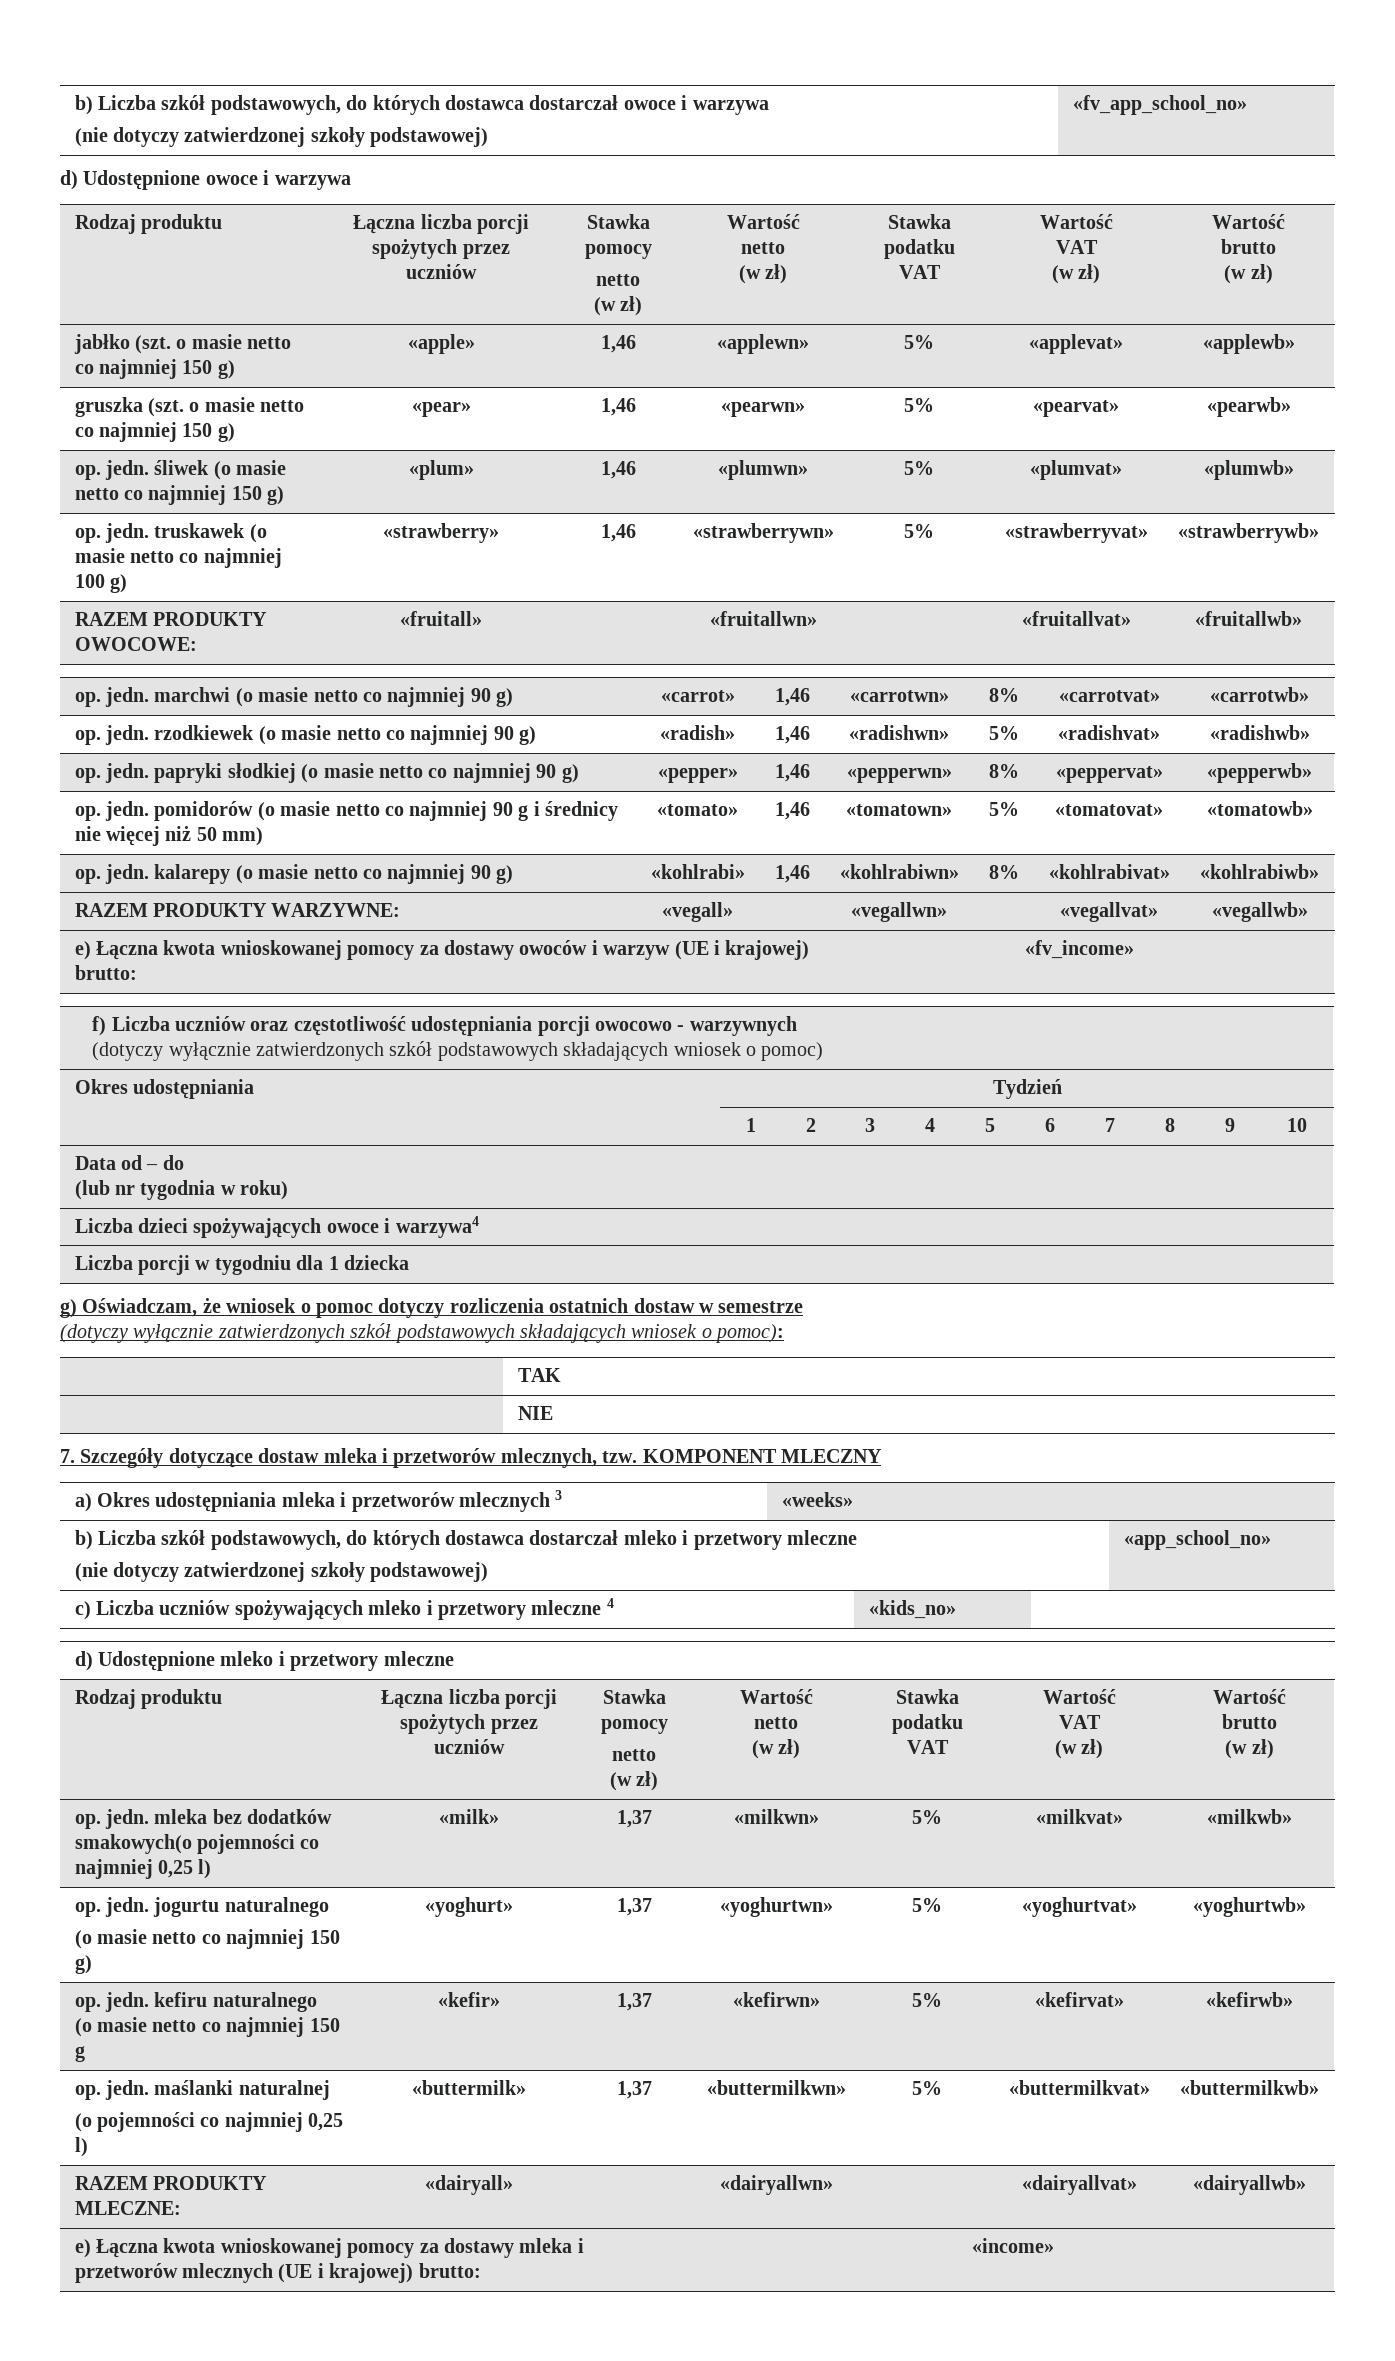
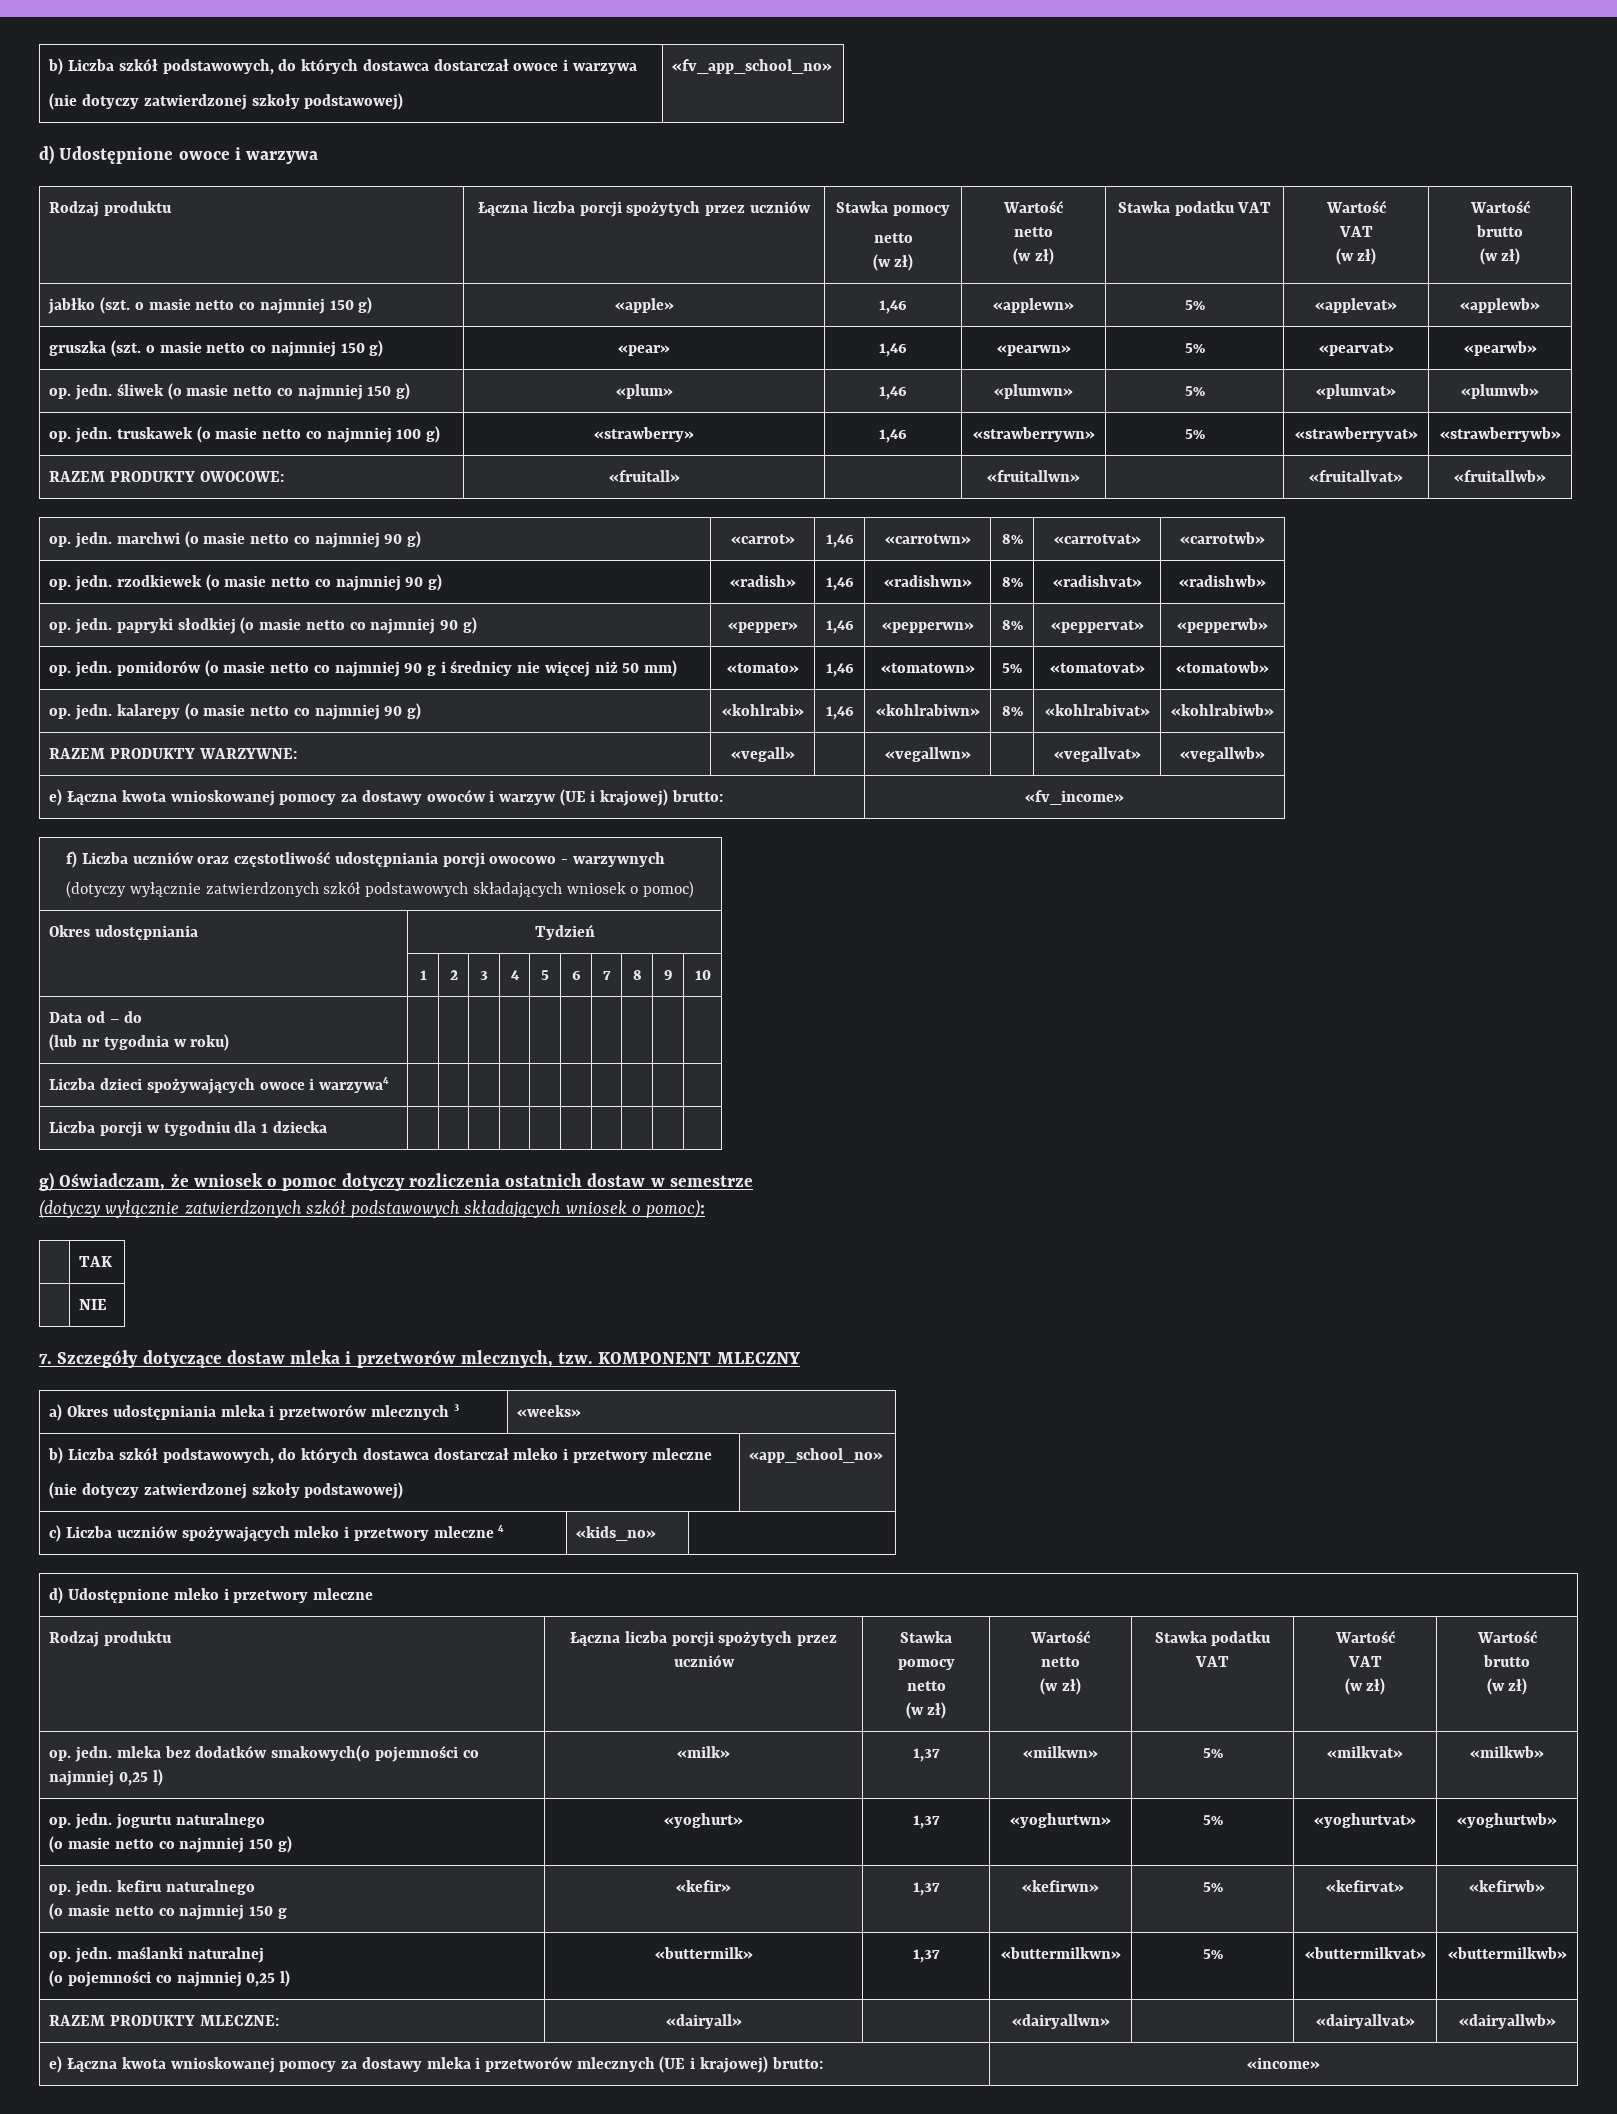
[988,726,1019,740] 5% -> [1001,577,1023,587] 8%

